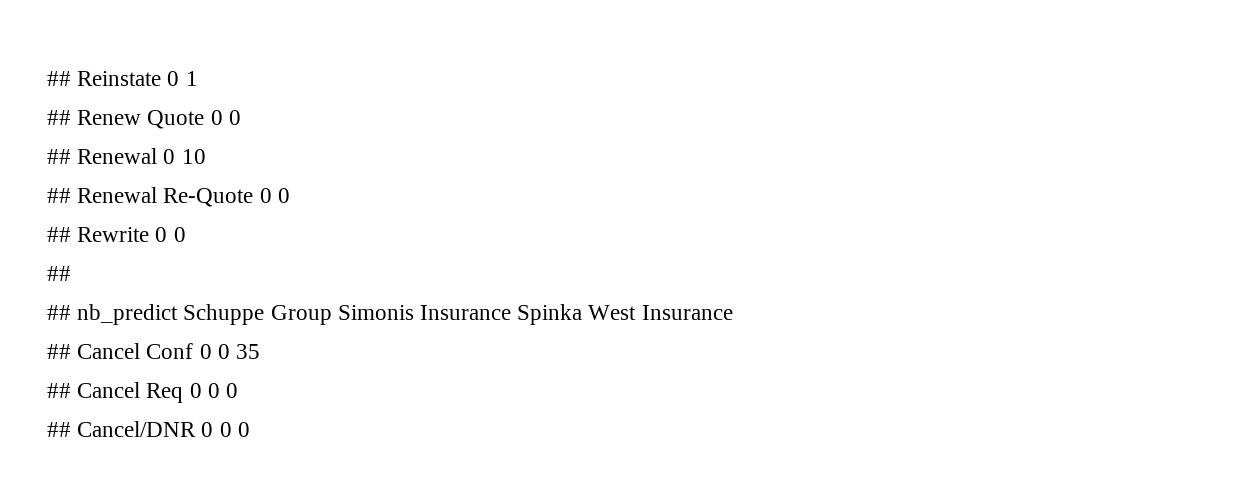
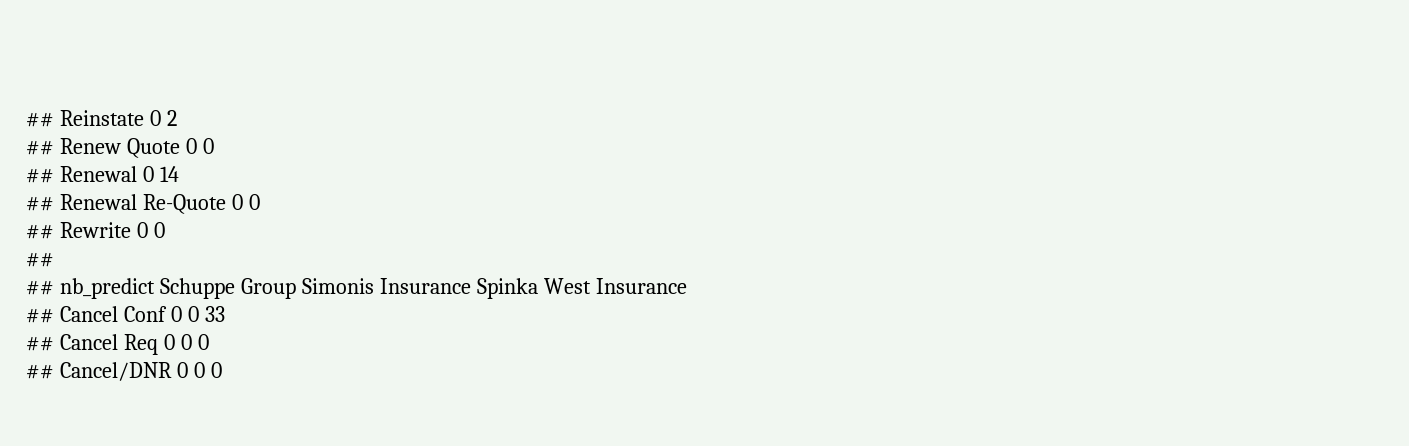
[185,71,198,86] 1 -> [166,110,177,126] 2
[181,149,206,164] 10 -> [159,166,179,182] 14
[236,344,261,359] 35 -> [204,306,225,322] 33

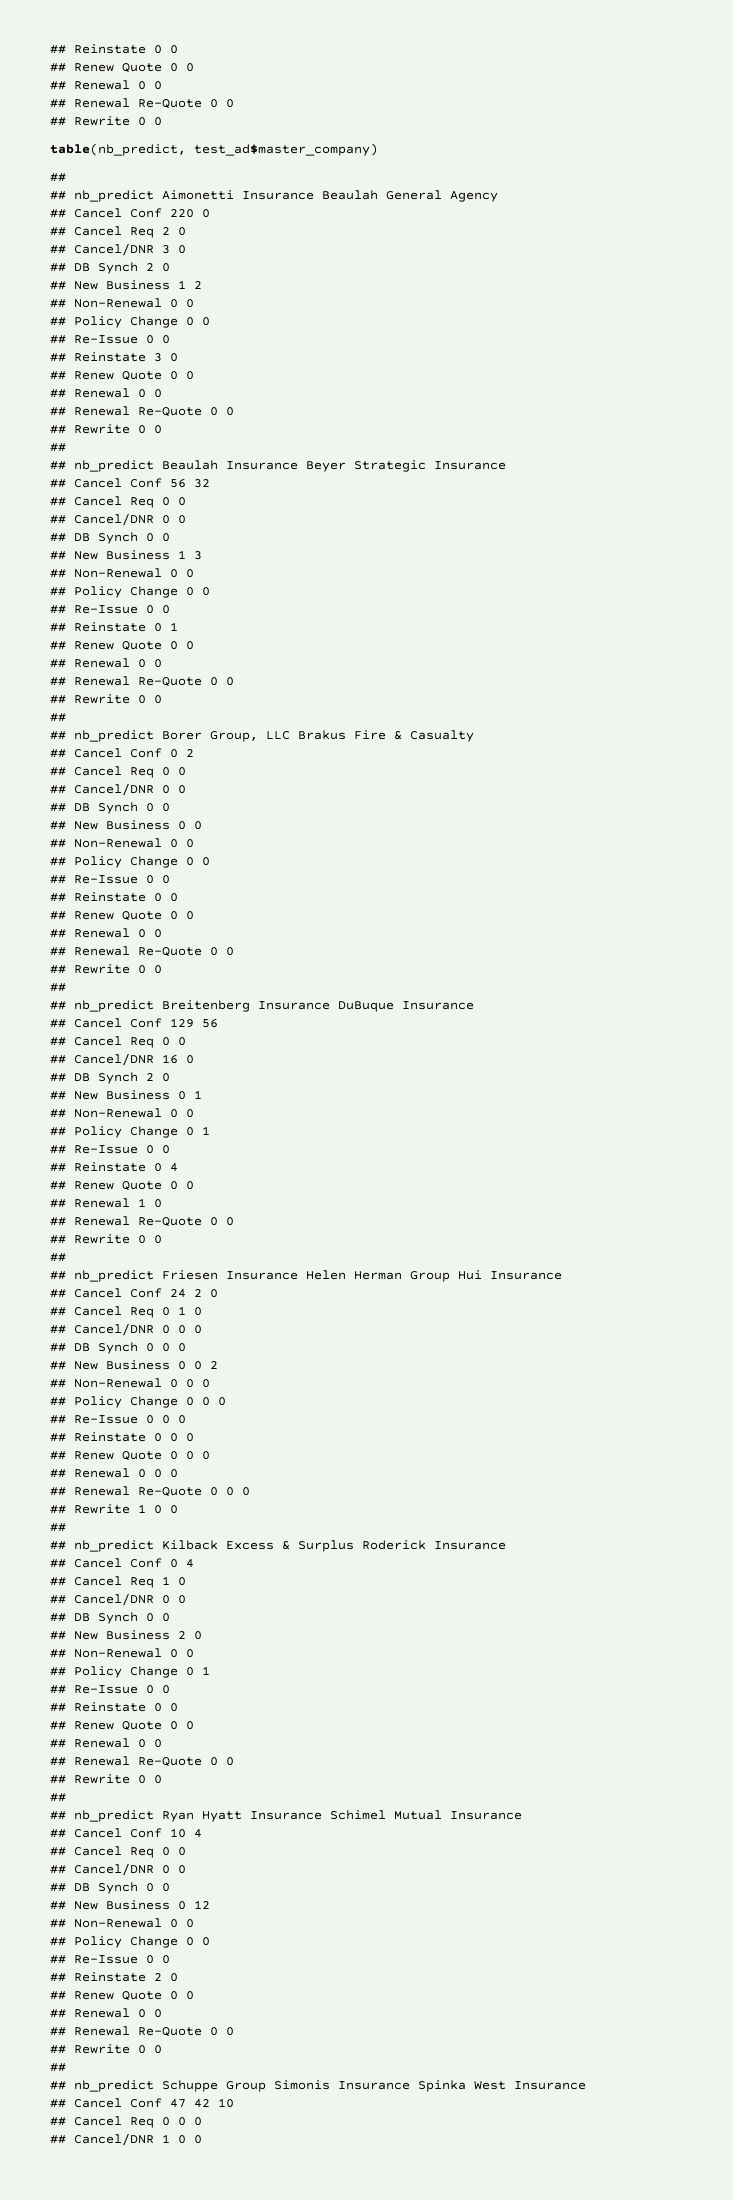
[26,110,177,127] [26,138,214,158] [26,166,179,183] ## Reinstate 0 2 // ## Renew Quote 0 0 // ## Renewal 0 14 -> [50,44,178,54] [50,63,194,73] [50,80,162,90] [50,98,234,109] [50,116,162,126] [50,143,378,156] [50,173,66,182] [50,190,498,202] [50,208,210,218] [50,226,186,238] [50,243,186,256] [50,262,170,274] [50,280,202,290] [50,298,194,308] [50,316,210,328] [50,335,170,344] [50,352,178,362] [50,371,194,381] [50,388,162,398] [50,406,234,417] [50,424,162,434] [50,443,66,452] [50,460,506,472] [50,478,210,488] [50,496,186,508] [50,513,186,526] [50,532,170,544] [50,550,202,560] [50,568,194,578] [50,586,210,598] [50,605,170,614] [50,622,178,632] [50,641,194,651] [50,658,162,668] [50,676,234,687] [50,694,162,704] [50,713,66,722] [50,730,474,742] [50,748,194,758] [50,766,186,778] [50,783,186,796] [50,802,170,814] [50,820,202,830] [50,838,194,848] [50,856,210,868] [50,875,170,884] [50,892,178,902] [50,911,194,921] [50,928,162,938] [50,946,234,957] [50,964,162,974] [50,983,66,992] [50,1000,474,1012] [50,1018,218,1028] [50,1036,186,1048] [50,1053,194,1066] [50,1072,170,1084] [50,1090,202,1100] [50,1108,194,1118] [50,1126,210,1138] [50,1145,170,1154] [50,1162,178,1172] [50,1181,194,1191] [50,1198,162,1208] [50,1216,234,1227] [50,1234,162,1244] [50,1253,66,1262] [50,1270,562,1282] [50,1288,218,1298] [50,1306,202,1318] [50,1323,202,1336] [50,1342,186,1354] [50,1360,218,1370] [50,1378,210,1388] [50,1396,226,1408] [50,1415,186,1424] [50,1432,194,1442] [50,1451,210,1461] [50,1468,178,1478] [50,1486,250,1497] [50,1504,178,1514] [50,1523,66,1532] [50,1540,506,1552] [50,1558,194,1568] [50,1576,186,1588] [50,1593,186,1606] [50,1612,170,1624] [50,1630,202,1640] [50,1648,194,1658] [50,1666,210,1678] [50,1685,170,1694] [50,1702,178,1712] [50,1721,194,1731] [50,1738,162,1748] [50,1756,234,1767] [50,1774,162,1784] [50,1793,66,1802] [50,1810,522,1822] [50,1828,202,1838] [50,1846,186,1858] [50,1863,186,1876] [50,1882,170,1894] [50,1900,210,1910] [50,1918,194,1928] [50,1936,210,1948] [50,1955,170,1964] [50,1972,178,1982] [50,1991,194,2001] [50,2008,162,2018] ## Reinstate 0 0 // ## Renew Quote 0 0 // ## Renewal 0 0 // ## Renewal Re-Quote 0 0 // ## Rewrite 0 0 // table(nb_predict, test_ad$master_company) // ## // ## nb_predict Aimonetti Insurance Beaulah General Agency // ## Cancel Conf 220 0 // ## Cancel Req 2 0 // ## Cancel/DNR 3 0 // ## DB Synch 2 0 // ## New Business 1 2 // ## Non-Renewal 0 0 // ## Policy Change 0 0 // ## Re-Issue 0 0 // ## Reinstate 3 0 // ## Renew Quote 0 0 // ## Renewal 0 0 // ## Renewal Re-Quote 0 0 // ## Rewrite 0 0 // ## // ## nb_predict Beaulah Insurance Beyer Strategic Insurance // ## Cancel Conf 56 32 // ## Cancel Req 0 0 // ## Cancel/DNR 0 0 // ## DB Synch 0 0 // ## New Business 1 3 // ## Non-Renewal 0 0 // ## Policy Change 0 0 // ## Re-Issue 0 0 // ## Reinstate 0 1 // ## Renew Quote 0 0 // ## Renewal 0 0 // ## Renewal Re-Quote 0 0 // ## Rewrite 0 0 // ## // ## nb_predict Borer Group, LLC Brakus Fire & Casualty // ## Cancel Conf 0 2 // ## Cancel Req 0 0 // ## Cancel/DNR 0 0 // ## DB Synch 0 0 // ## New Business 0 0 // ## Non-Renewal 0 0 // ## Policy Change 0 0 // ## Re-Issue 0 0 // ## Reinstate 0 0 // ## Renew Quote 0 0 // ## Renewal 0 0 // ## Renewal Re-Quote 0 0 // ## Rewrite 0 0 // ## // ## nb_predict Breitenberg Insurance DuBuque Insurance // ## Cancel Conf 129 56 // ## Cancel Req 0 0 // ## Cancel/DNR 16 0 // ## DB Synch 2 0 // ## New Business 0 1 // ## Non-Renewal 0 0 // ## Policy Change 0 1 // ## Re-Issue 0 0 // ## Reinstate 0 4 // ## Renew Quote 0 0 // ## Renewal 1 0 // ## Renewal Re-Quote 0 0 // ## Rewrite 0 0 // ## // ## nb_predict Friesen Insurance Helen Herman Group Hui Insurance // ## Cancel Conf 24 2 0 // ## Cancel Req 0 1 0 // ## Cancel/DNR 0 0 0 // ## DB Synch 0 0 0 // ## New Business 0 0 2 // ## Non-Renewal 0 0 0 // ## Policy Change 0 0 0 // ## Re-Issue 0 0 0 // ## Reinstate 0 0 0 // ## Renew Quote 0 0 0 // ## Renewal 0 0 0 // ## Renewal Re-Quote 0 0 0 // ## Rewrite 1 0 0 // ## // ## nb_predict Kilback Excess & Surplus Roderick Insurance // ## Cancel Conf 0 4 // ## Cancel Req 1 0 // ## Cancel/DNR 0 0 // ## DB Synch 0 0 // ## New Business 2 0 // ## Non-Renewal 0 0 // ## Policy Change 0 1 // ## Re-Issue 0 0 // ## Reinstate 0 0 // ## Renew Quote 0 0 // ## Renewal 0 0 // ## Renewal Re-Quote 0 0 // ## Rewrite 0 0 // ## // ## nb_predict Ryan Hyatt Insurance Schimel Mutual Insurance // ## Cancel Conf 10 4 // ## Cancel Req 0 0 // ## Cancel/DNR 0 0 // ## DB Synch 0 0 // ## New Business 0 12 // ## Non-Renewal 0 0 // ## Policy Change 0 0 // ## Re-Issue 0 0 // ## Reinstate 2 0 // ## Renew Quote 0 0 // ## Renewal 0 0
[170,306,225,322] 0 0 33 -> [170,2098,234,2108] 47 42 10
[176,362,222,378] 0 0 0 -> [162,2134,202,2144] 1 0 0

